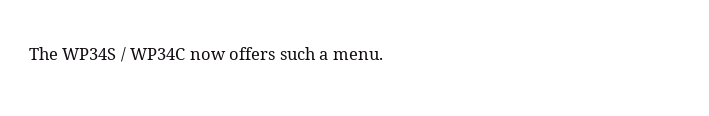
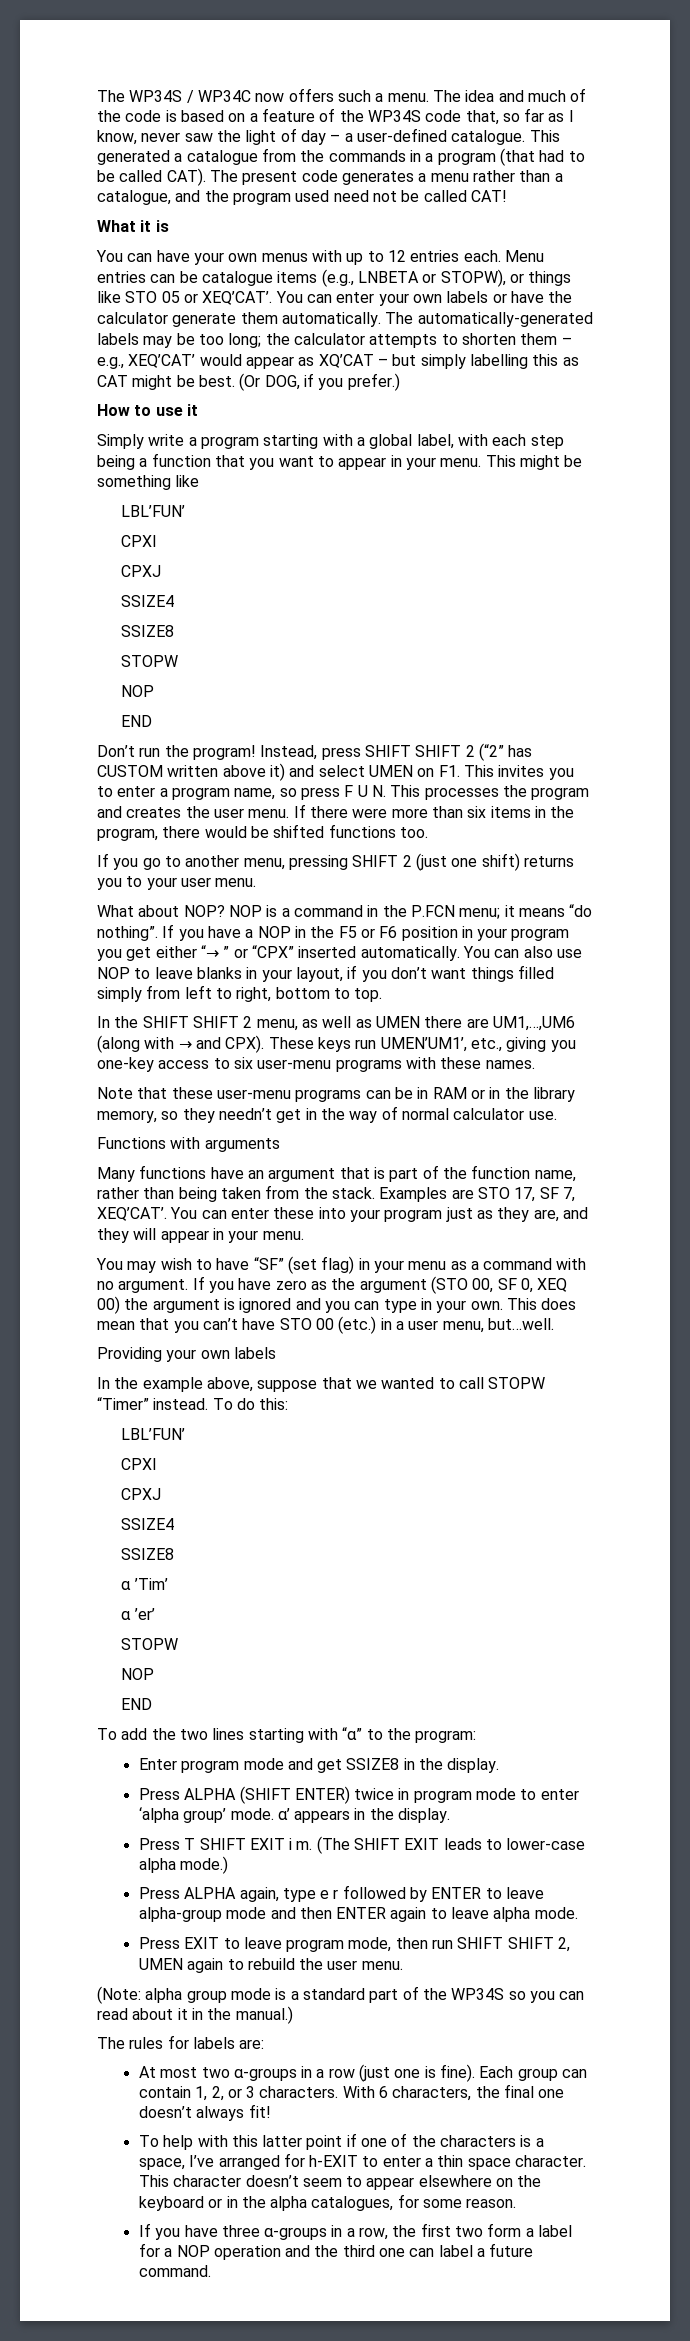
(383, 55) none -> [432,88,587,102] [97,108,574,125] [97,128,560,145] [97,148,585,166] [97,168,563,186] [97,190,507,205] [97,220,169,232] [96,250,544,265] [97,269,572,287] [97,291,573,306] [97,312,593,327] [97,333,572,348] [97,354,579,369] [97,373,400,391] [97,404,198,416] [97,434,564,449] [97,453,583,470] [97,475,200,490] [121,505,186,517] [121,535,158,547] [121,565,162,577] [121,595,175,607] [121,625,175,637] [121,655,179,667] [121,685,155,697] [121,715,153,727] [97,743,533,761] [97,763,574,781] [97,785,590,800] [97,804,575,818] [97,824,428,841] [97,853,574,871] [97,876,257,890] [97,904,593,919] [97,924,570,941] [97,945,582,961] [97,965,554,982] [97,985,383,1002] [97,1016,575,1031] [97,1035,576,1053] [97,1057,535,1072] [97,1087,575,1102] [97,1106,557,1123] [97,1137,280,1152] [97,1165,576,1182] [97,1185,575,1202] [97,1207,588,1222] [97,1228,304,1243] [96,1256,587,1274] [97,1276,568,1294] [97,1296,577,1314] [97,1316,554,1334] [97,1347,276,1362] [97,1377,546,1392] [97,1397,289,1410] [121,1428,186,1440] [121,1458,158,1470] [121,1488,162,1500] [121,1518,175,1530] [121,1548,175,1560] [121,1578,168,1590] [121,1608,155,1620] [121,1638,179,1650] [121,1668,155,1680] [121,1698,153,1710] [97,1727,477,1743] [138,1758,500,1773] [138,1786,579,1804] [138,1807,451,1823] [138,1836,586,1854] [138,1856,229,1874] [138,1885,545,1902] [138,1907,578,1922] [138,1937,571,1952] [138,1958,403,1973] [97,1986,585,2004] [97,2006,293,2024] [97,2035,265,2049] [138,2064,588,2082] [138,2084,565,2101] [138,2104,271,2121] [138,2133,544,2150] [138,2153,587,2170] [138,2175,542,2190] [138,2194,517,2211] [138,2223,573,2240] [138,2243,534,2260] [138,2265,211,2277] The idea and much of the code is based on a feature of the WP34S code that, so far as I know, never saw the light of day – a user-defined catalogue. This generated a catalogue from the commands in a program (that had to be called CAT). The present code generates a menu rather than a catalogue, and the program used need not be called CAT! // What it is // You can have your own menus with up to 12 entries each. Menu entries can be catalogue items (e.g., LNBETA or STOPW), or things like STO 05 or XEQ’CAT’. You can enter your own labels or have the calculator generate them automatically. The automatically-generated labels may be too long; the calculator attempts to shorten them – e.g., XEQ’CAT’ would appear as XQ’CAT – but simply labelling this as CAT might be best. (Or DOG, if you prefer.) // How to use it // Simply write a program starting with a global label, with each step being a function that you want to appear in your menu. This might be something like // LBL’FUN’ // CPXI // CPXJ // SSIZE4 // SSIZE8 // STOPW // NOP // END // Don’t run the program! Instead, press SHIFT SHIFT 2 (“2” has CUSTOM written above it) and select UMEN on F1. This invites you to enter a program name, so press F U N. This processes the program and creates the user menu. If there were more than six items in the program, there would be shifted functions too. // If you go to another menu, pressing SHIFT 2 (just one shift) returns you to your user menu. // What about NOP? NOP is a command in the P.FCN menu; it means “do nothing”. If you have a NOP in the F5 or F6 position in your program you get either “→ ” or “CPX” inserted automatically. You can also use NOP to leave blanks in your layout, if you don’t want things filled simply from left to right, bottom to top. // In the SHIFT SHIFT 2 menu, as well as UMEN there are UM1,…,UM6 (along with → and CPX). These keys run UMEN’UM1’, etc., giving you one-key access to six user-menu programs with these names. // Note that these user-menu programs can be in RAM or in the library memory, so they needn’t get in the way of normal calculator use. // Functions with arguments // Many functions have an argument that is part of the function name, rather than being taken from the stack. Examples are STO 17, SF 7, XEQ’CAT’. You can enter these into your program just as they are, and they will appear in your menu. // You may wish to have “SF” (set flag) in your menu as a command with no argument. If you have zero as the argument (STO 00, SF 0, XEQ 00) the argument is ignored and you can type in your own. This does mean that you can’t have STO 00 (etc.) in a user menu, but…well. // Providing your own labels // In the example above, suppose that we wanted to call STOPW “Timer” instead. To do this: // LBL’FUN’ // CPXI // CPXJ // SSIZE4 // SSIZE8 // α ’Tim’ // α ’er’ // STOPW // NOP // END // To add the two lines starting with “α” to the program: // Enter program mode and get SSIZE8 in the display. // Press ALPHA (SHIFT ENTER) twice in program mode to enter ‘alpha group’ mode. α’ appears in the display. // Press T SHIFT EXIT i m. (The SHIFT EXIT leads to lower-case alpha mode.) // Press ALPHA again, type e r followed by ENTER to leave alpha-group mode and then ENTER again to leave alpha mode. // Press EXIT to leave program mode, then run SHIFT SHIFT 2, UMEN again to rebuild the user menu. // (Note: alpha group mode is a standard part of the WP34S so you can read about it in the manual.) // The rules for labels are: // At most two α-groups in a row (just one is fine). Each group can contain 1, 2, or 3 characters. With 6 characters, the final one doesn’t always fit! // To help with this latter point if one of the characters is a space, I’ve arranged for h-EXIT to enter a thin space character. This character doesn’t seem to appear elsewhere on the keyboard or in the alpha catalogues, for some reason. // If you have three α-groups in a row, the first two form a label for a NOP operation and the third one can label a future command.

